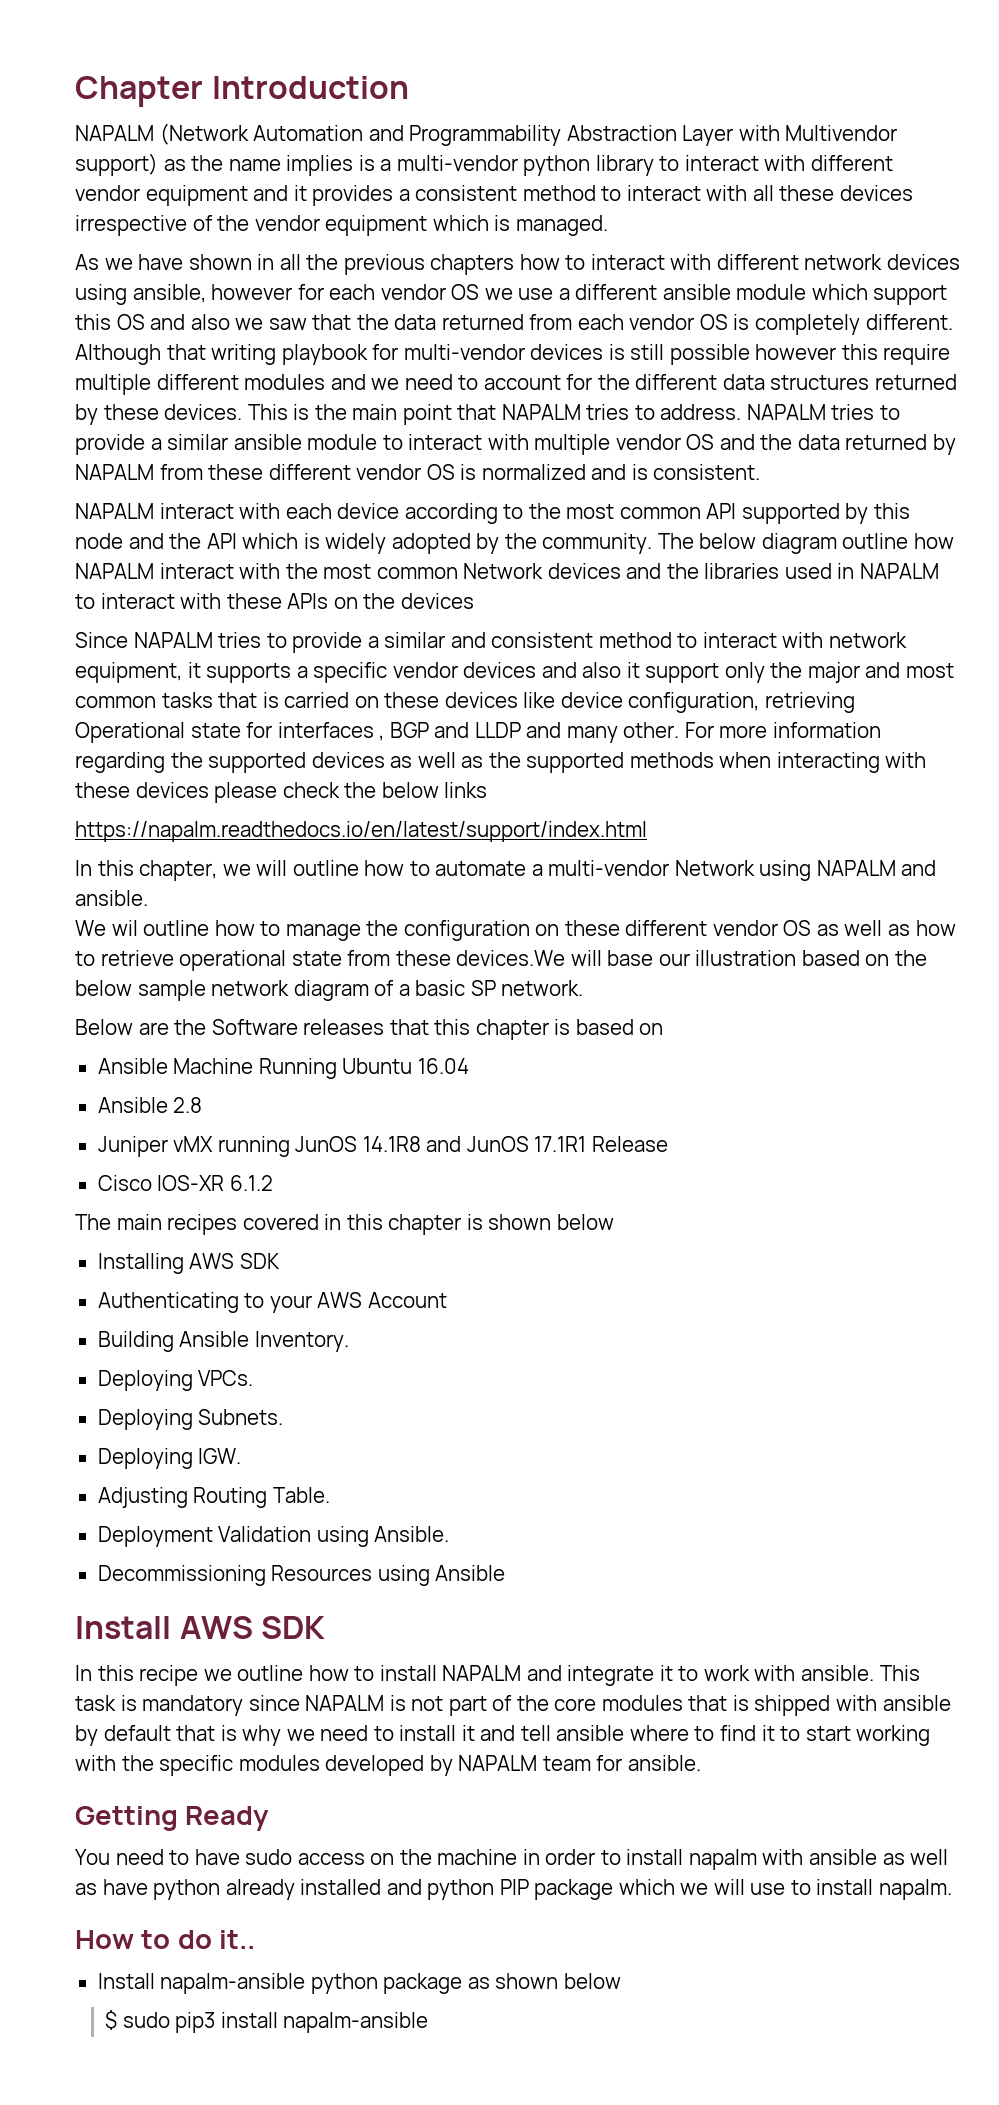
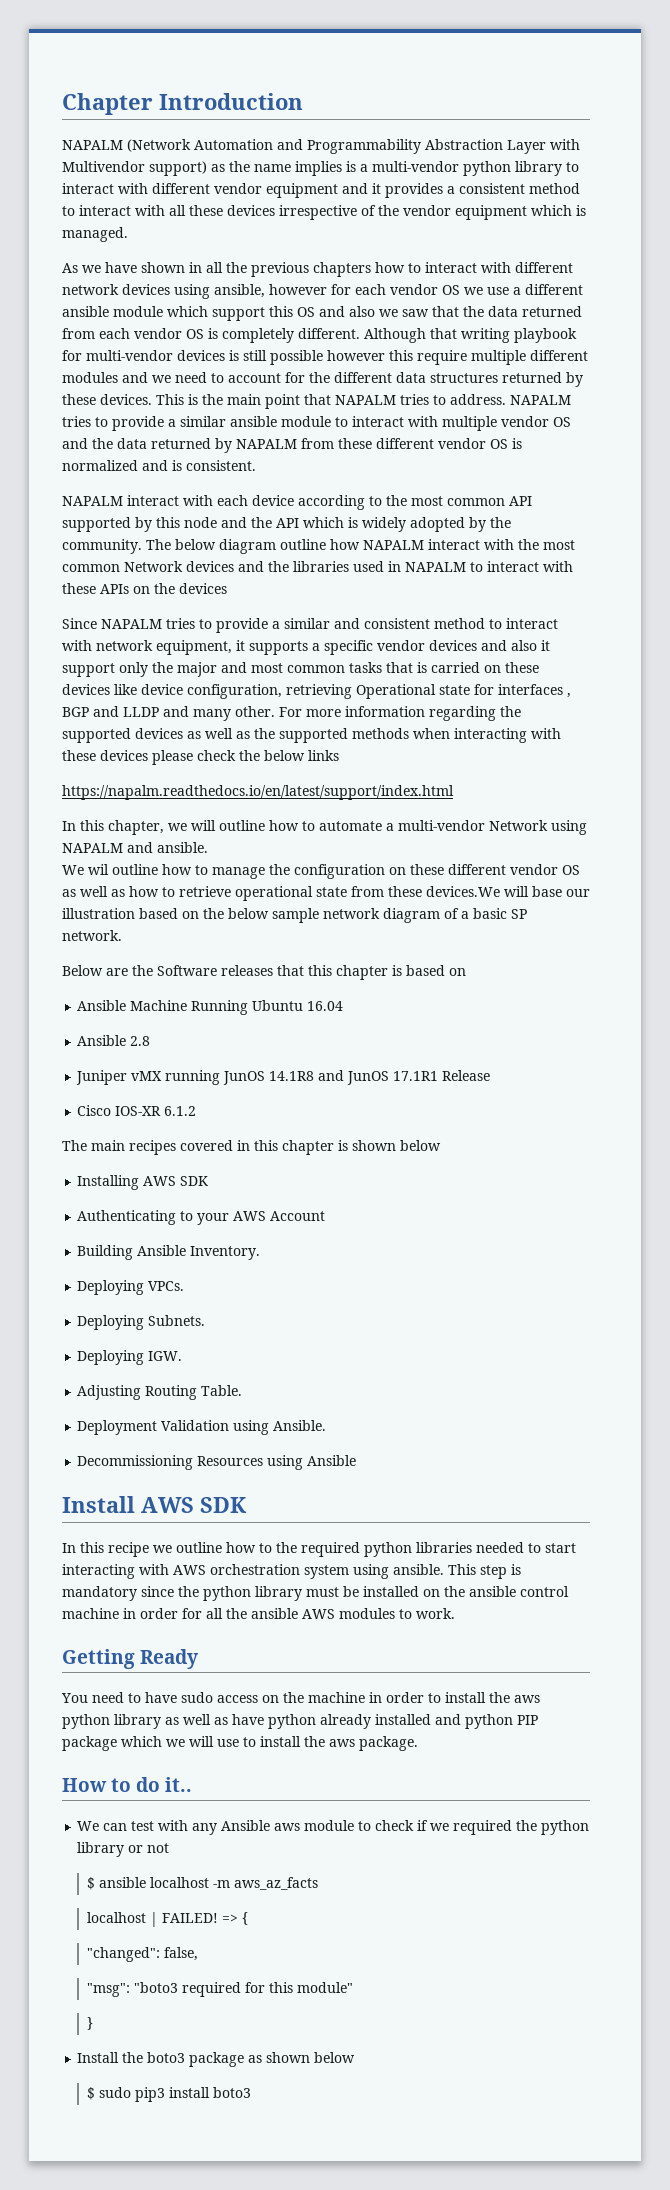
[379,1665,796,1686] install NAPALM and integrate it to work with -> [276,1542,576,1557] [62,1564,389,1579] the required python libraries needed to start interacting with AWS orchestration system using
[75,1695,116,1711] task -> [480,1565,507,1579] step
[305,1695,951,1716] [75,1725,931,1746] [75,1755,701,1776] NAPALM is not part of the core modules that is shipped with ansible by default that is why we need to install it and tell ansible where to find it to start working with the specific modules developed by NAPALM team for ansible. -> [178,1586,569,1601] [62,1608,455,1619] the python library must be installed on the ansible control machine in order for all the ansible AWS modules to work.
[688,1849,878,1870] napalm with ansible -> [489,1692,540,1703] [62,1714,161,1729] the aws python library
[879,1879,953,1900] napalm. -> [304,1736,418,1751] the aws package.
[97,1973,378,1994] // Install napalm-ansible python -> [77,1820,590,1835] [77,1842,170,1857] [86,1877,318,1890] [86,1912,248,1927] [86,1947,198,1962] [86,1982,353,1997] [86,2017,93,2030] [77,2052,186,2063] // We can test with any Ansible aws module to check if we required the python library or not // $ ansible localhost -m aws_az_facts // localhost | FAILED! => { // "changed": false, // "msg": "boto3 required for this module" // } // Install the boto3
[283,2012,429,2033] napalm-ansible -> [212,2087,251,2098] boto3

